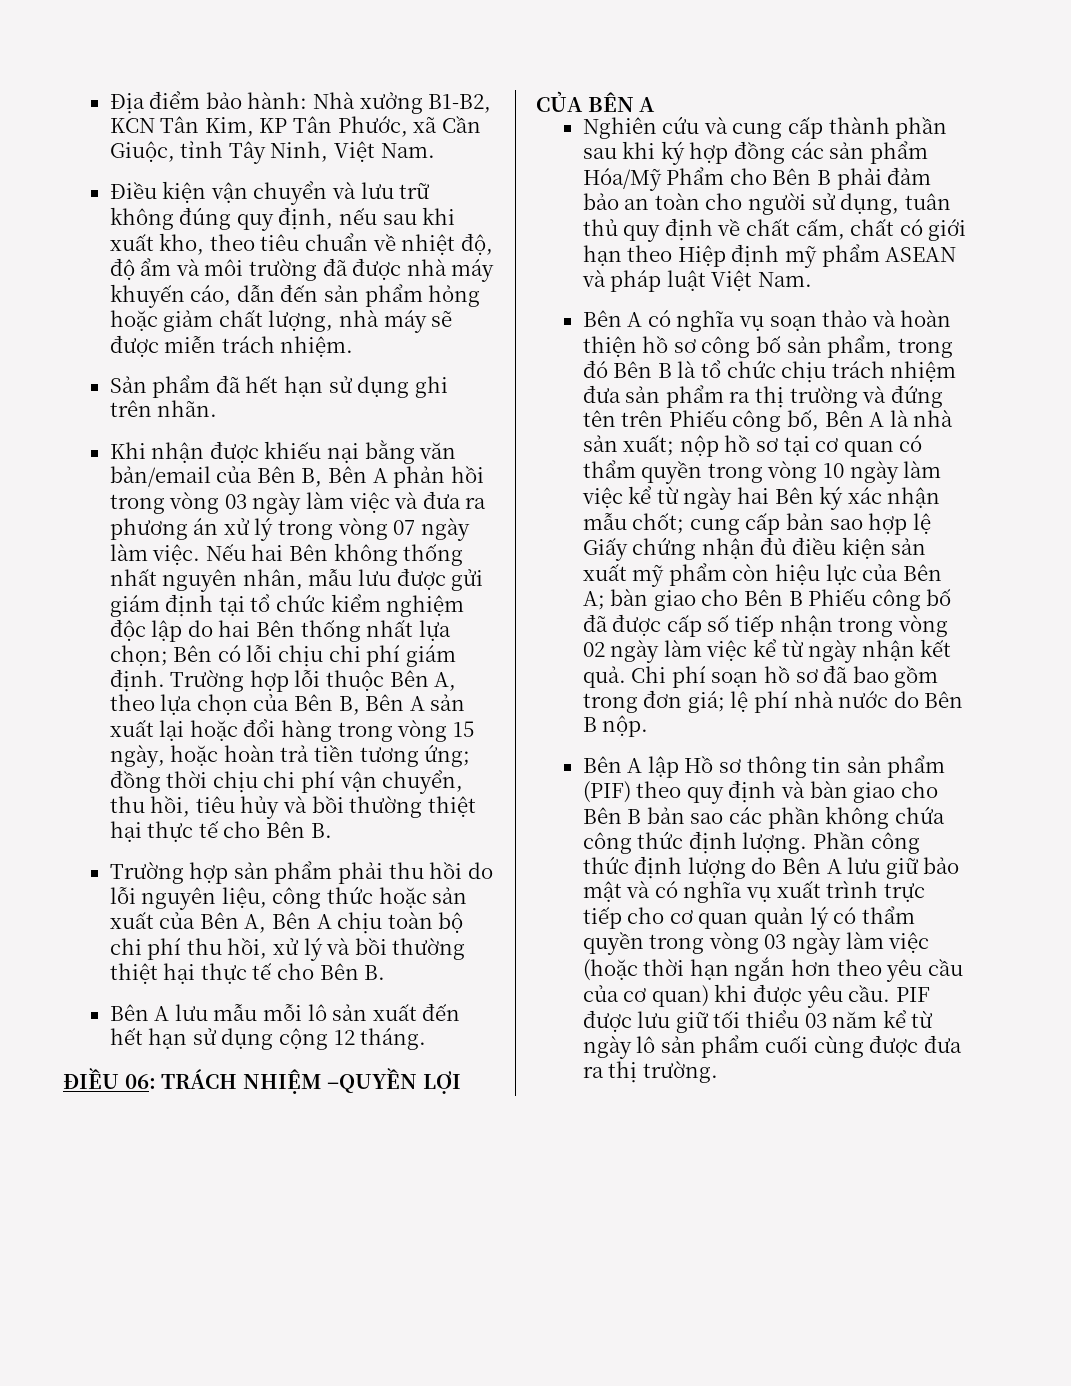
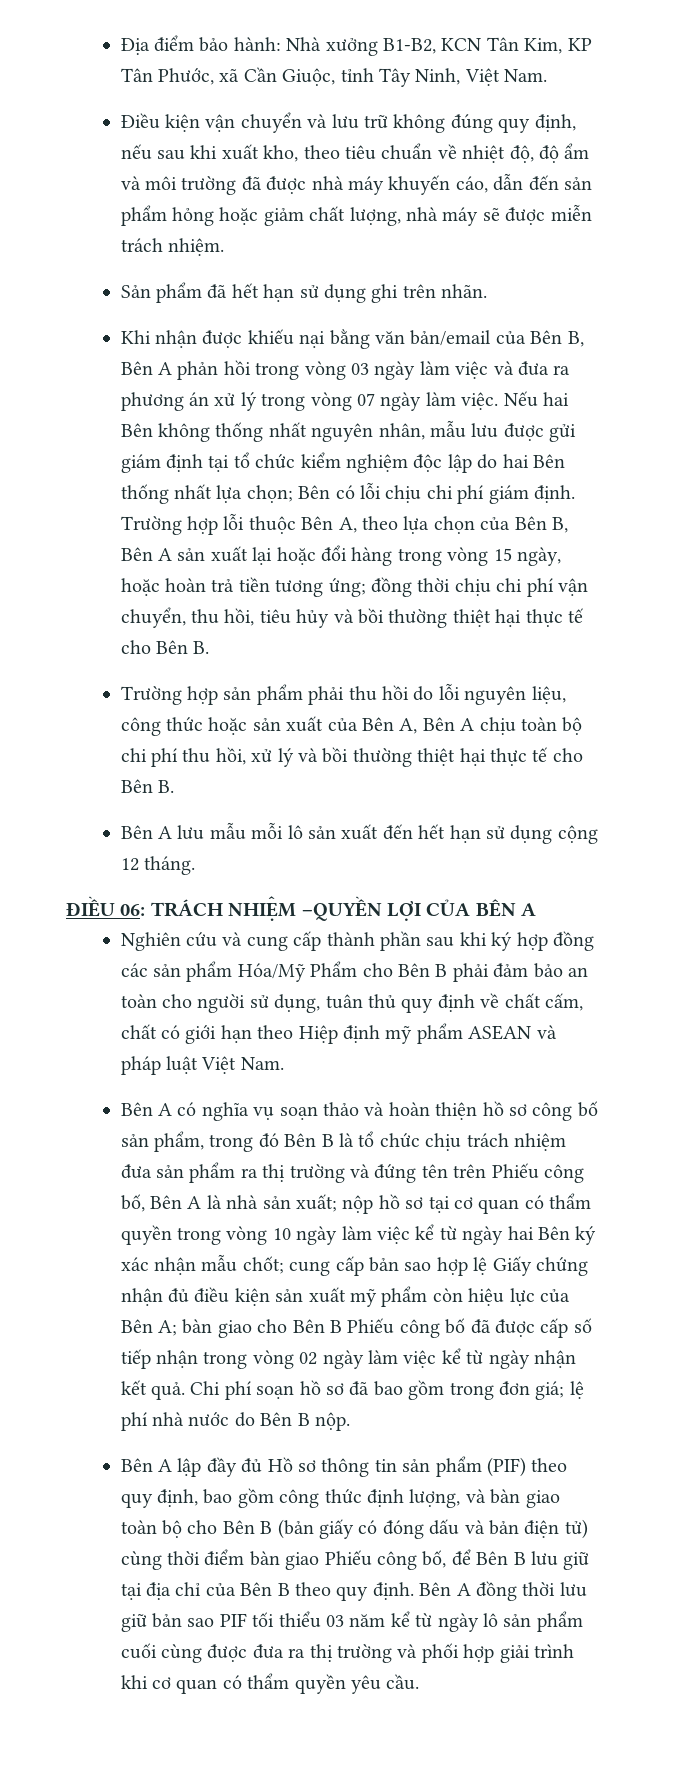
(679, 767) none -> [206,1457,263,1477] đầy đủ
[728,780,777,803] định -> [156,1488,461,1508] định, bao gồm công thức định lượng,
[900,781,938,798] [582,806,945,829] [582,831,920,854] [582,856,960,879] [582,881,925,903] [582,906,915,930] [582,932,930,955] [582,957,963,982] [582,984,930,1008] [582,1010,709,1033] cho Bên B bản sao các phần không chứa công thức định lượng. Phần công thức định lượng do Bên A lưu giữ bảo mật và có nghĩa vụ xuất trình trực tiếp cho cơ quan quản lý có thẩm quyền trong vòng 03 ngày làm việc (hoặc thời hạn ngắn hơn theo yêu cầu của cơ quan) khi được yêu cầu. PIF được lưu giữ -> [120,1519,588,1539] [120,1549,590,1570] [120,1581,587,1601] [120,1613,247,1632] toàn bộ cho Bên B (bản giấy có đóng dấu và bản điện tử) cùng thời điểm bàn giao Phiếu công bố, để Bên B lưu giữ tại địa chỉ của Bên B theo quy định. Bên A đồng thời lưu giữ bản sao PIF
[642,1061,718,1083] trường. -> [336,1643,574,1663] [120,1673,420,1694] trường và phối hợp giải trình khi cơ quan có thẩm quyền yêu cầu.

